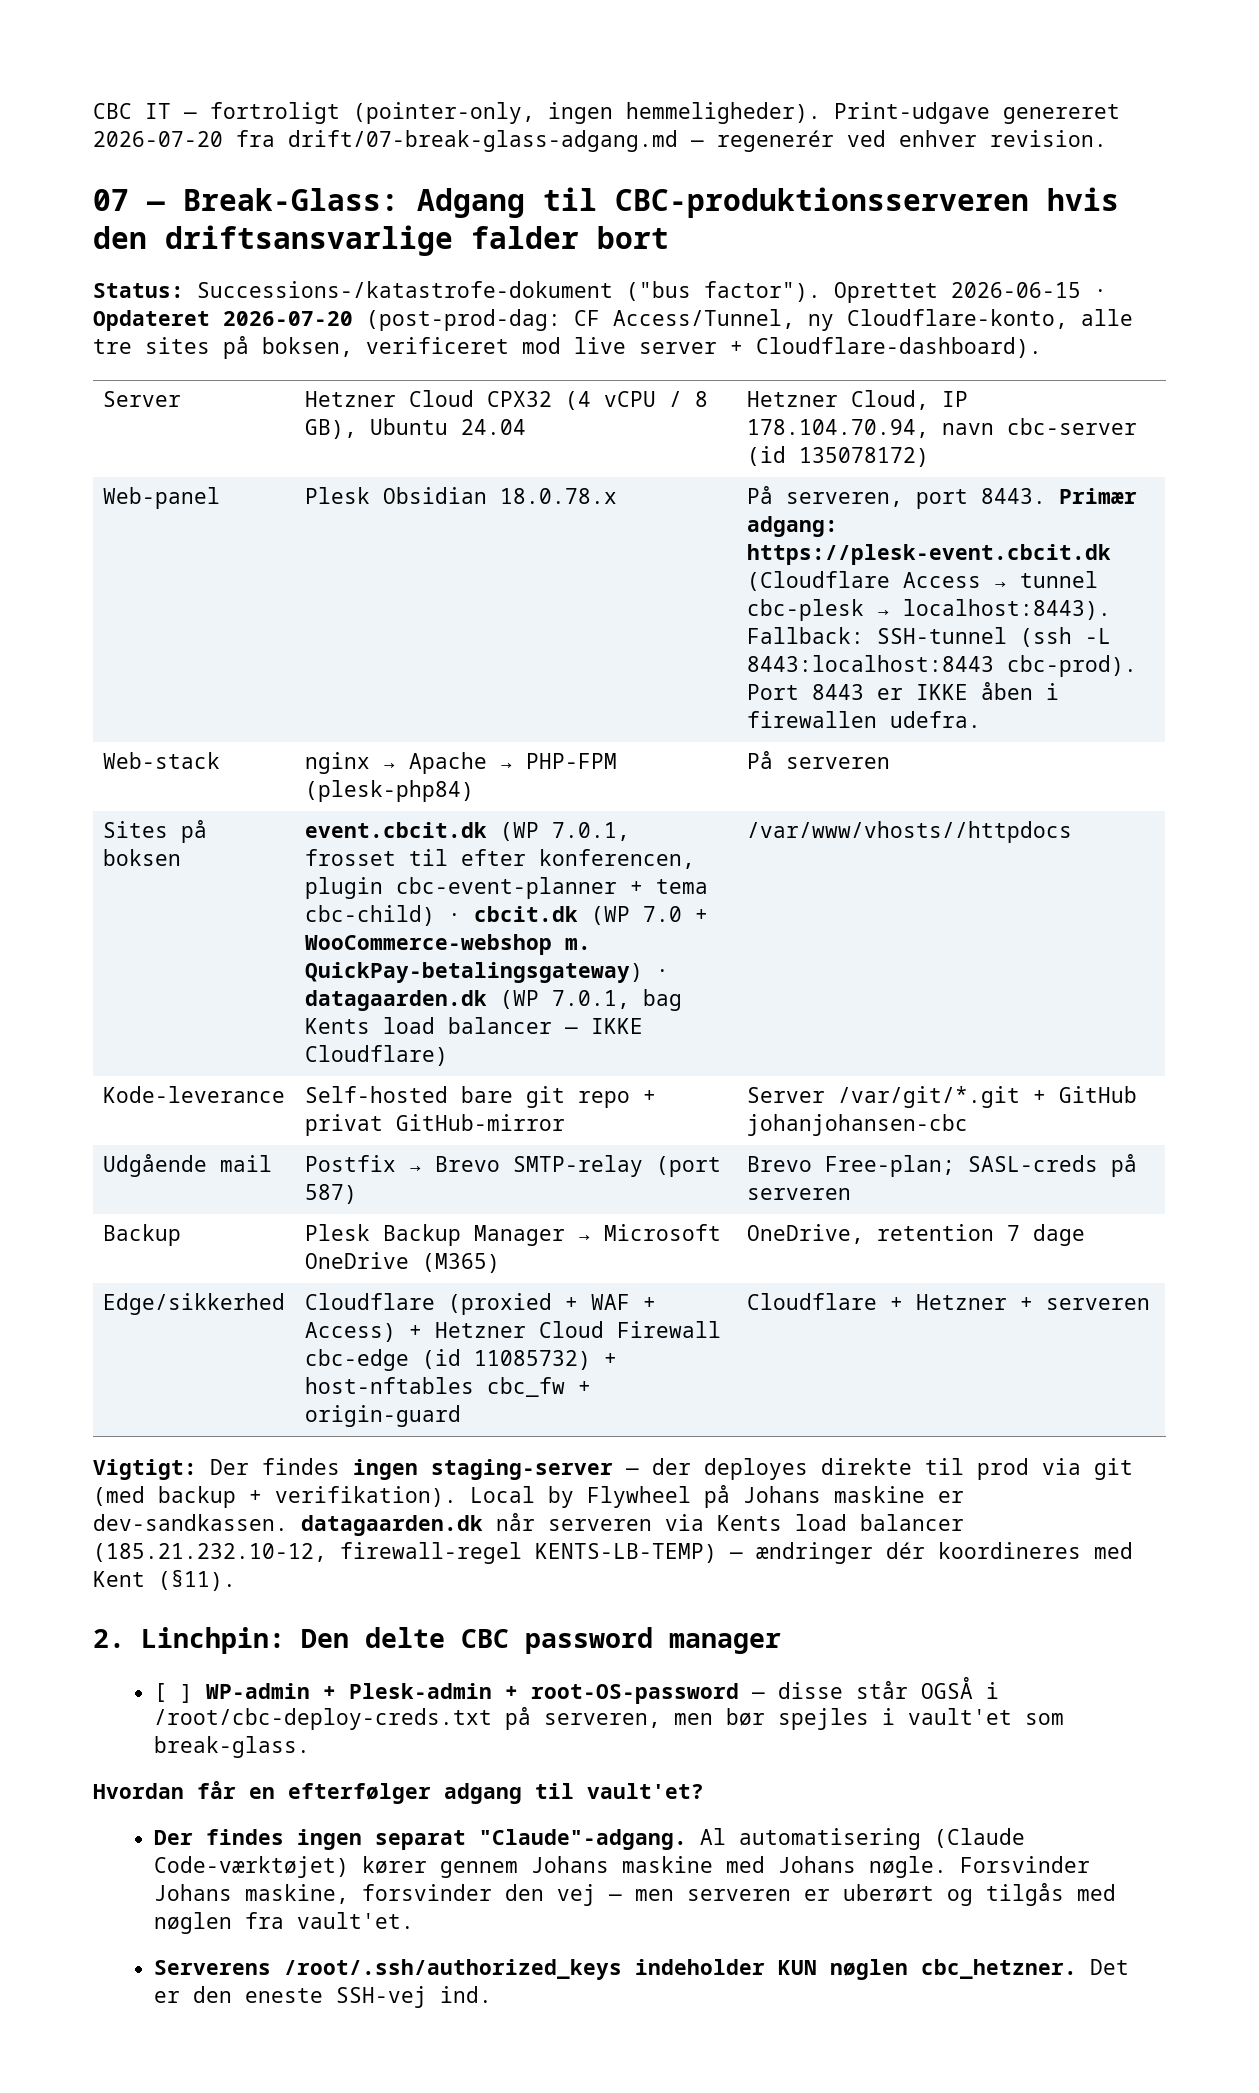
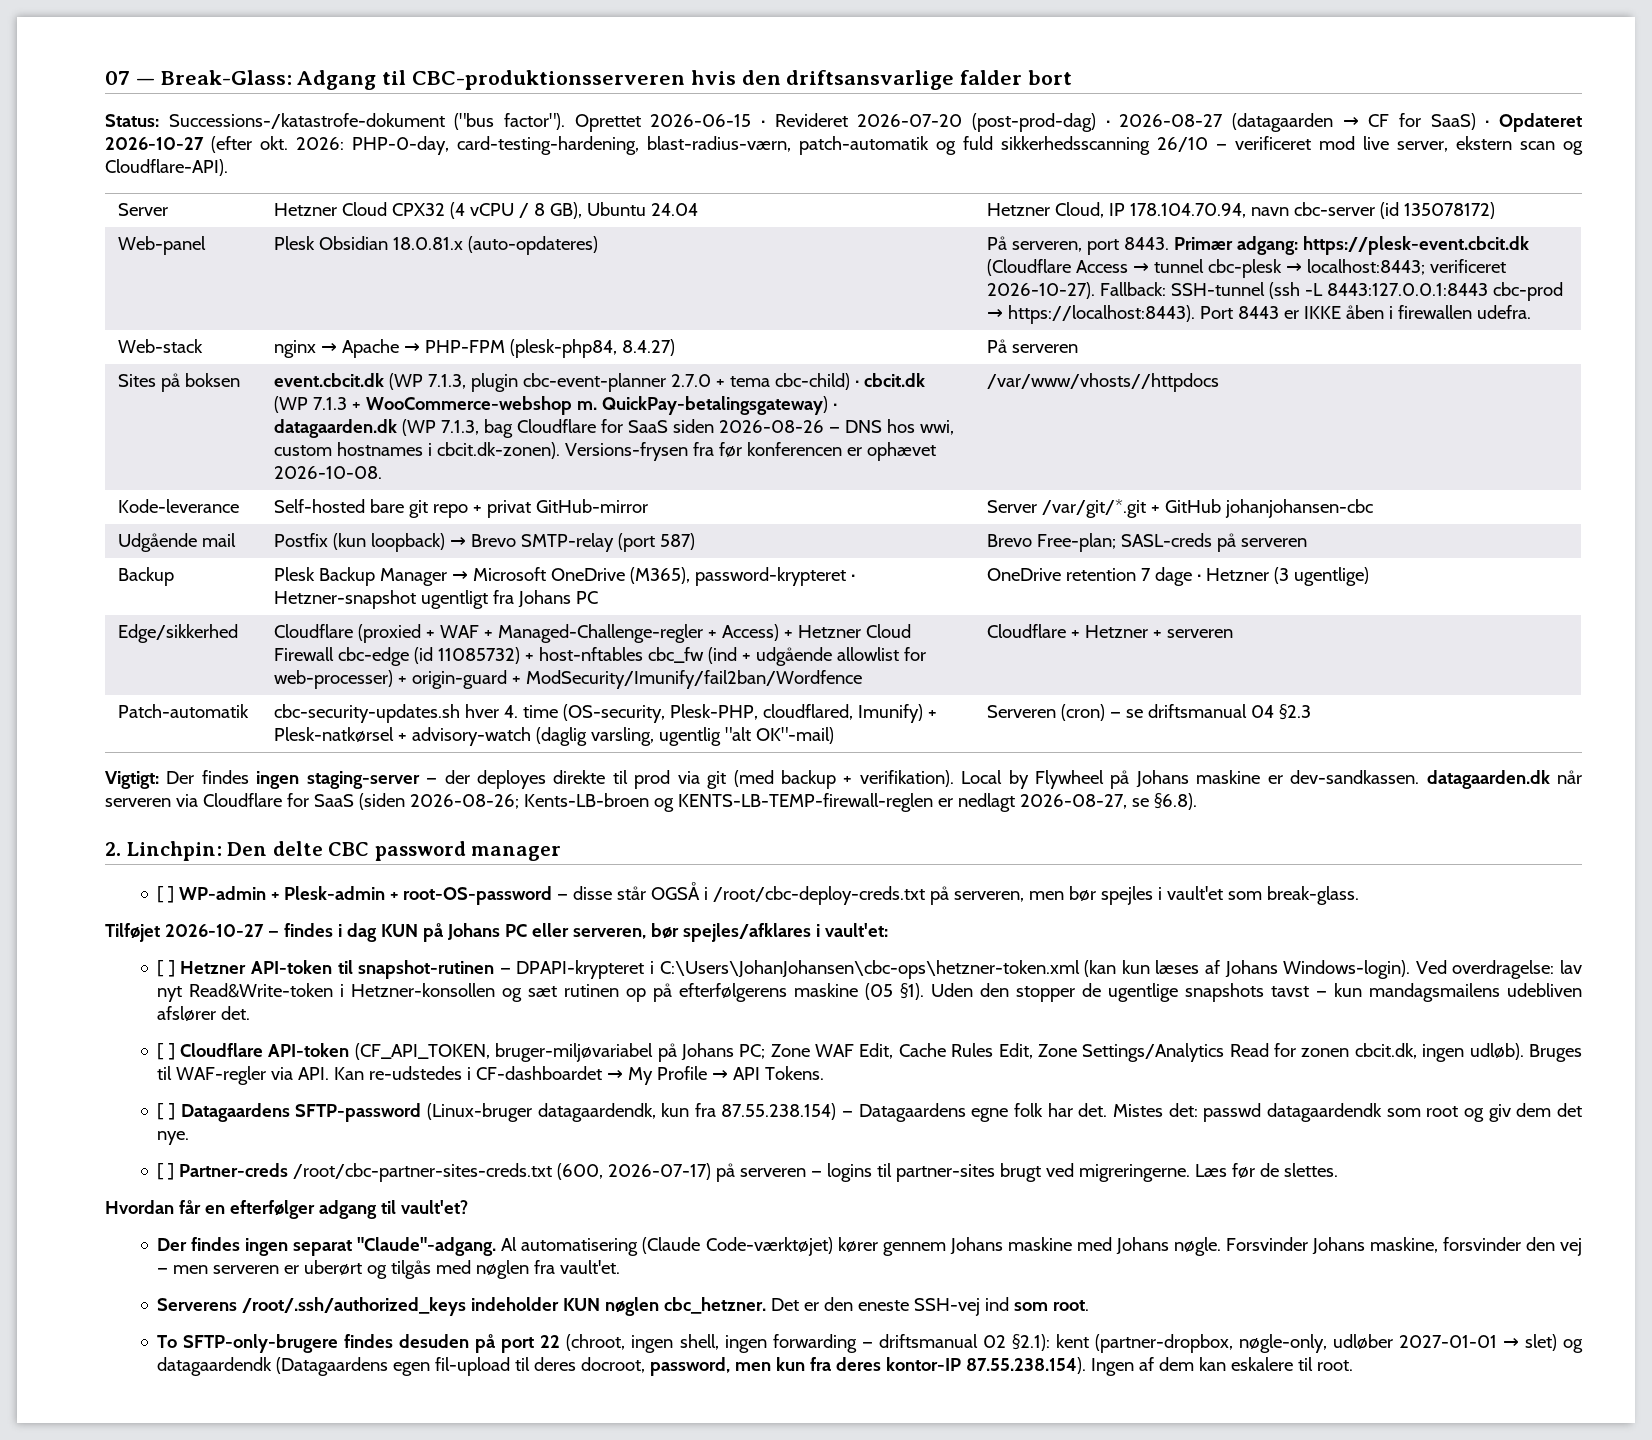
[93,102,1120,124] [93,130,1107,152] CBC IT — fortroligt (pointer-only, ingen hemmeligheder). Print-udgave genereret 2026-07-20 fra drift/07-break-glass-adgang.md — regenerér ved enhver revision. // -> (105, 78) none
[93,309,1133,331] [93,336,1042,359] Opdateret 2026-07-20 (post-prod-dag: CF Access/Tunnel, ny Cloudflare-konto, alle tre sites på boksen, verificeret mod live server + Cloudflare-dashboard). -> [774,113,1583,132] [105,136,1583,155] [105,159,228,176] Revideret 2026-07-20 (post-prod-dag) · 2026-08-27 (datagaarden → CF for SaaS) · Opdateret 2026-10-27 (efter okt. 2026: PHP-0-day, card-testing-hardening, blast-radius-værn, patch-automatik og fuld sikkerhedsscanning 26/10 — verificeret mod live server, ekstern scan og Cloudflare-API).
[499,488,617,504] 18.0.78.x -> [392,236,598,255] 18.0.81.x (auto-opdateres)
[902,599,1111,620] localhost:8443). -> [1306,259,1506,275] [986,282,1095,299] localhost:8443; verificeret 2026-10-27).
[746,655,1137,677] 8443:localhost:8443 cbc-prod). -> [1326,282,1563,301] [986,305,1195,324] 8443:127.0.0.1:8443 cbc-prod → https://localhost:8443).
[304,780,474,802] (plesk-php84) -> [509,339,675,358] (plesk-php84, 8.4.27)
[551,822,630,841] [304,849,695,869] 7.0.1, frosset til efter konferencen, -> [427,374,466,389] 7.1.3,
(617, 888) none -> [670,374,711,387] 2.7.0
[642,906,682,922] 7.0 -> [312,397,347,410] 7.1.3
[551,989,682,1011] [304,1017,643,1034] [304,1045,448,1066] 7.0.1, bag Kents load balancer — IKKE Cloudflare) -> [440,419,954,438] [273,442,936,461] [273,466,382,479] 7.1.3, bag Cloudflare for SaaS siden 2026-08-26 — DNS hos wwi, custom hostnames i cbcit.dk-zonen). Versions-frysen fra før konferencen er ophævet 2026-10-08.
(396, 1163) none -> [332,533,445,552] (kun loopback)
[421,1253,500,1273] [746,1224,864,1244] (M365) | OneDrive, -> [629,567,855,586] [273,590,598,609] [986,568,1061,581] (M365), password-krypteret · Hetzner-snapshot ugentligt fra Johans PC | OneDrive
(1085, 1235) none -> [1196,567,1369,586] · Hetzner (3 ugentlige)
(656, 1303) none -> [497,624,717,643] Managed-Challenge-regler +
(565, 1387) none -> [707,647,926,666] [273,670,393,689] (ind + udgående allowlist for web-processer)
(461, 1416) none -> [511,670,862,689] + ModSecurity/Imunify/fail2ban/Wordfence
(1150, 1304) none -> [117,704,249,718] [273,704,937,723] [273,727,834,746] [986,704,1311,721] // Patch-automatik | cbc-security-updates.sh hver 4. time (OS-security, Plesk-PHP, cloudflared, Imunify) + Plesk-natkørsel + advisory-watch (daglig varsling, ugentlig "alt OK"-mail) | Serveren (cron) — se driftsmanual 04 §2.3
[717,1514,964,1531] [93,1542,1133,1564] [93,1570,236,1591] Kents load balancer (185.21.232.10-12, firewall-regel KENTS-LB-TEMP) — ændringer dér koordineres med Kent (§11). -> [202,793,1197,812] Cloudflare for SaaS (siden 2026-08-26; Kents-LB-broen og KENTS-LB-TEMP-firewall-reglen er nedlagt 2026-08-27, se §6.8).
(310, 1747) none -> [105,923,888,942] [157,960,1582,979] [157,983,1582,1002] [157,1006,251,1021] [157,1043,1582,1062] [157,1066,825,1085] [157,1103,1582,1122] [157,1131,190,1145] [157,1163,1339,1182] // Tilføjet 2026-10-27 — findes i dag KUN på Johans PC eller serveren, bør spejles/afklares i vault'et: // [ ] Hetzner API-token til snapshot-rutinen — DPAPI-krypteret i C:\Users\JohanJohansen\cbc-ops\hetzner-token.xml (kan kun læses af Johans Windows-login). Ved overdragelse: lav nyt Read&Write-token i Hetzner-konsollen og sæt rutinen op på efterfølgerens maskine (05 §1). Uden den stopper de ugentlige snapshots tavst — kun mandagsmailens udebliven afslører det. // [ ] Cloudflare API-token (CF_API_TOKEN, bruger-miljøvariabel på Johans PC; Zone WAF Edit, Cache Rules Edit, Zone Settings/Analytics Read for zonen cbcit.dk, ingen udløb). Bruges til WAF-regler via API. Kan re-udstedes i CF-dashboardet → My Profile → API Tokens. // [ ] Datagaardens SFTP-password (Linux-bruger datagaardendk, kun fra 87.55.238.154) — Datagaardens egne folk har det. Mistes det: passwd datagaardendk som root og giv dem det nye. // [ ] Partner-creds /root/cbc-partner-sites-creds.txt (600, 2026-07-17) på serveren — logins til partner-sites brugt ved migreringerne. Læs før de slettes.
[439,1986,492,2003] ind. -> [985,1297,1090,1311] [157,1334,1583,1353] [157,1357,1354,1376] ind som root. // To SFTP-only-brugere findes desuden på port 22 (chroot, ingen shell, ingen forwarding — driftsmanual 02 §2.1): kent (partner-dropbox, nøgle-only, udløber 2027-01-01 → slet) og datagaardendk (Datagaardens egen fil-upload til deres docroot, password, men kun fra deres kontor-IP 87.55.238.154). Ingen af dem kan eskalere til root.

